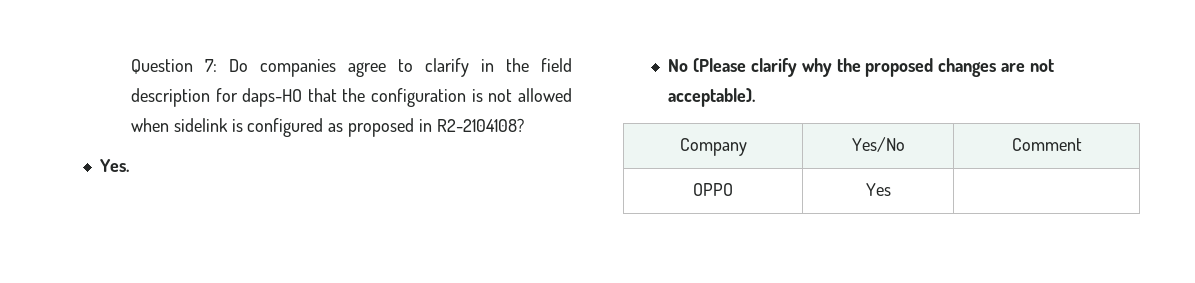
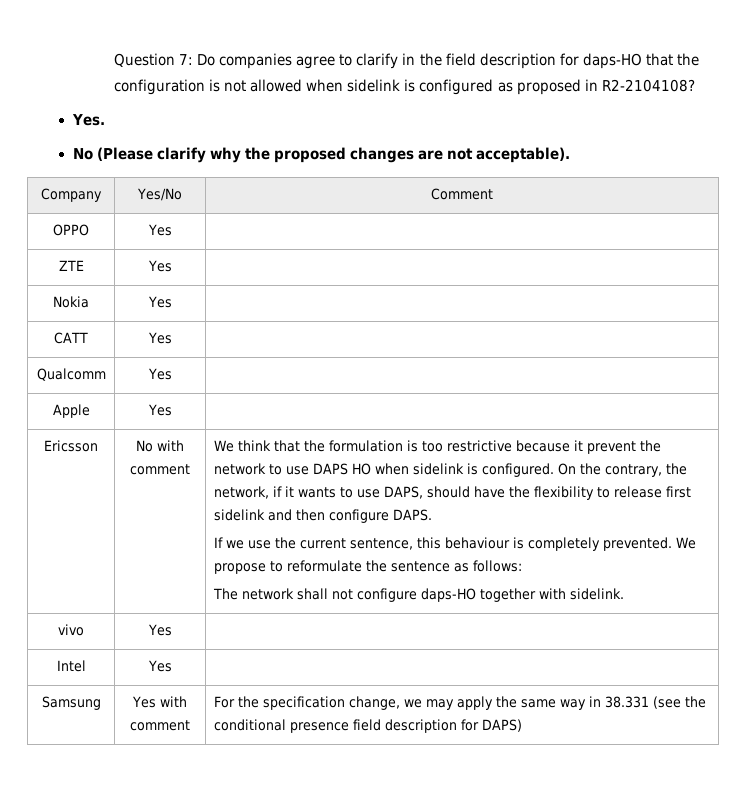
(891, 189) none -> [58,260,84,271] [147,260,172,272] [53,296,89,308] [147,296,172,308] [54,332,89,344] [147,332,172,344] [36,368,106,381] [147,368,172,380] [52,404,90,418] [147,404,172,416] [44,440,98,452] [136,440,184,452] [130,464,190,475] [213,440,661,454] [213,463,687,477] [213,486,691,500] [213,509,432,523] [213,537,696,551] [213,560,522,574] [212,588,624,602] [58,624,84,636] [147,624,172,636] [56,660,86,672] [147,660,172,672] [41,696,101,710] [132,696,187,708] [130,720,190,731] [213,696,706,710] [213,719,522,733] // ZTE | Yes | // Nokia | Yes | // CATT | Yes | // Qualcomm | Yes | // Apple | Yes | // Ericsson | No with comment | We think that the formulation is too restrictive because it prevent the network to use DAPS HO when sidelink is configured. On the contrary, the network, if it wants to use DAPS, should have the flexibility to release first sidelink and then configure DAPS. // If we use the current sentence, this behaviour is completely prevented. We propose to reformulate the sentence as follows: // The network shall not configure daps-HO together with sidelink. // vivo | Yes | // Intel | Yes | // Samsung | Yes with comment | For the specification change, we may apply the same way in 38.331 (see the conditional presence field description for DAPS)

